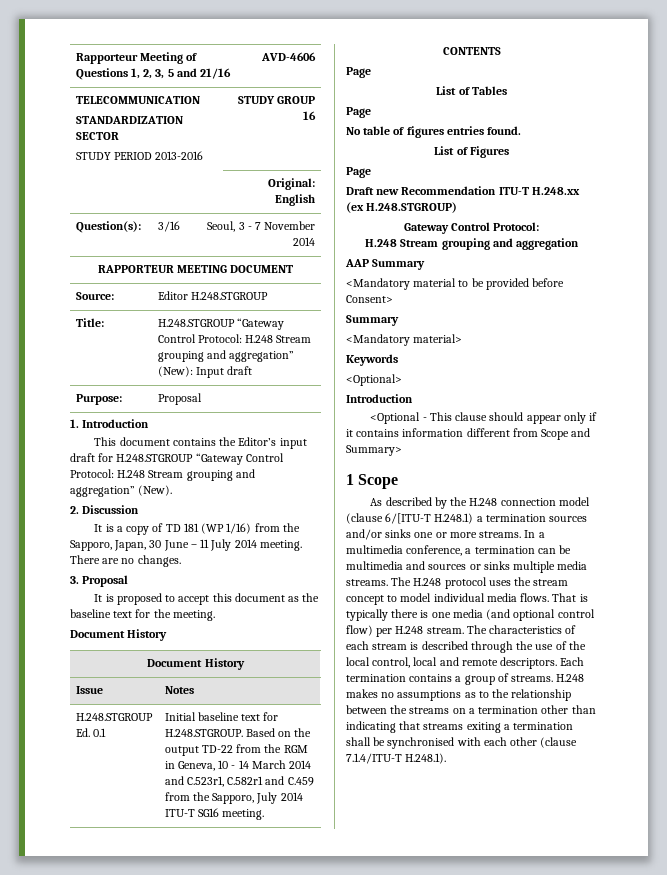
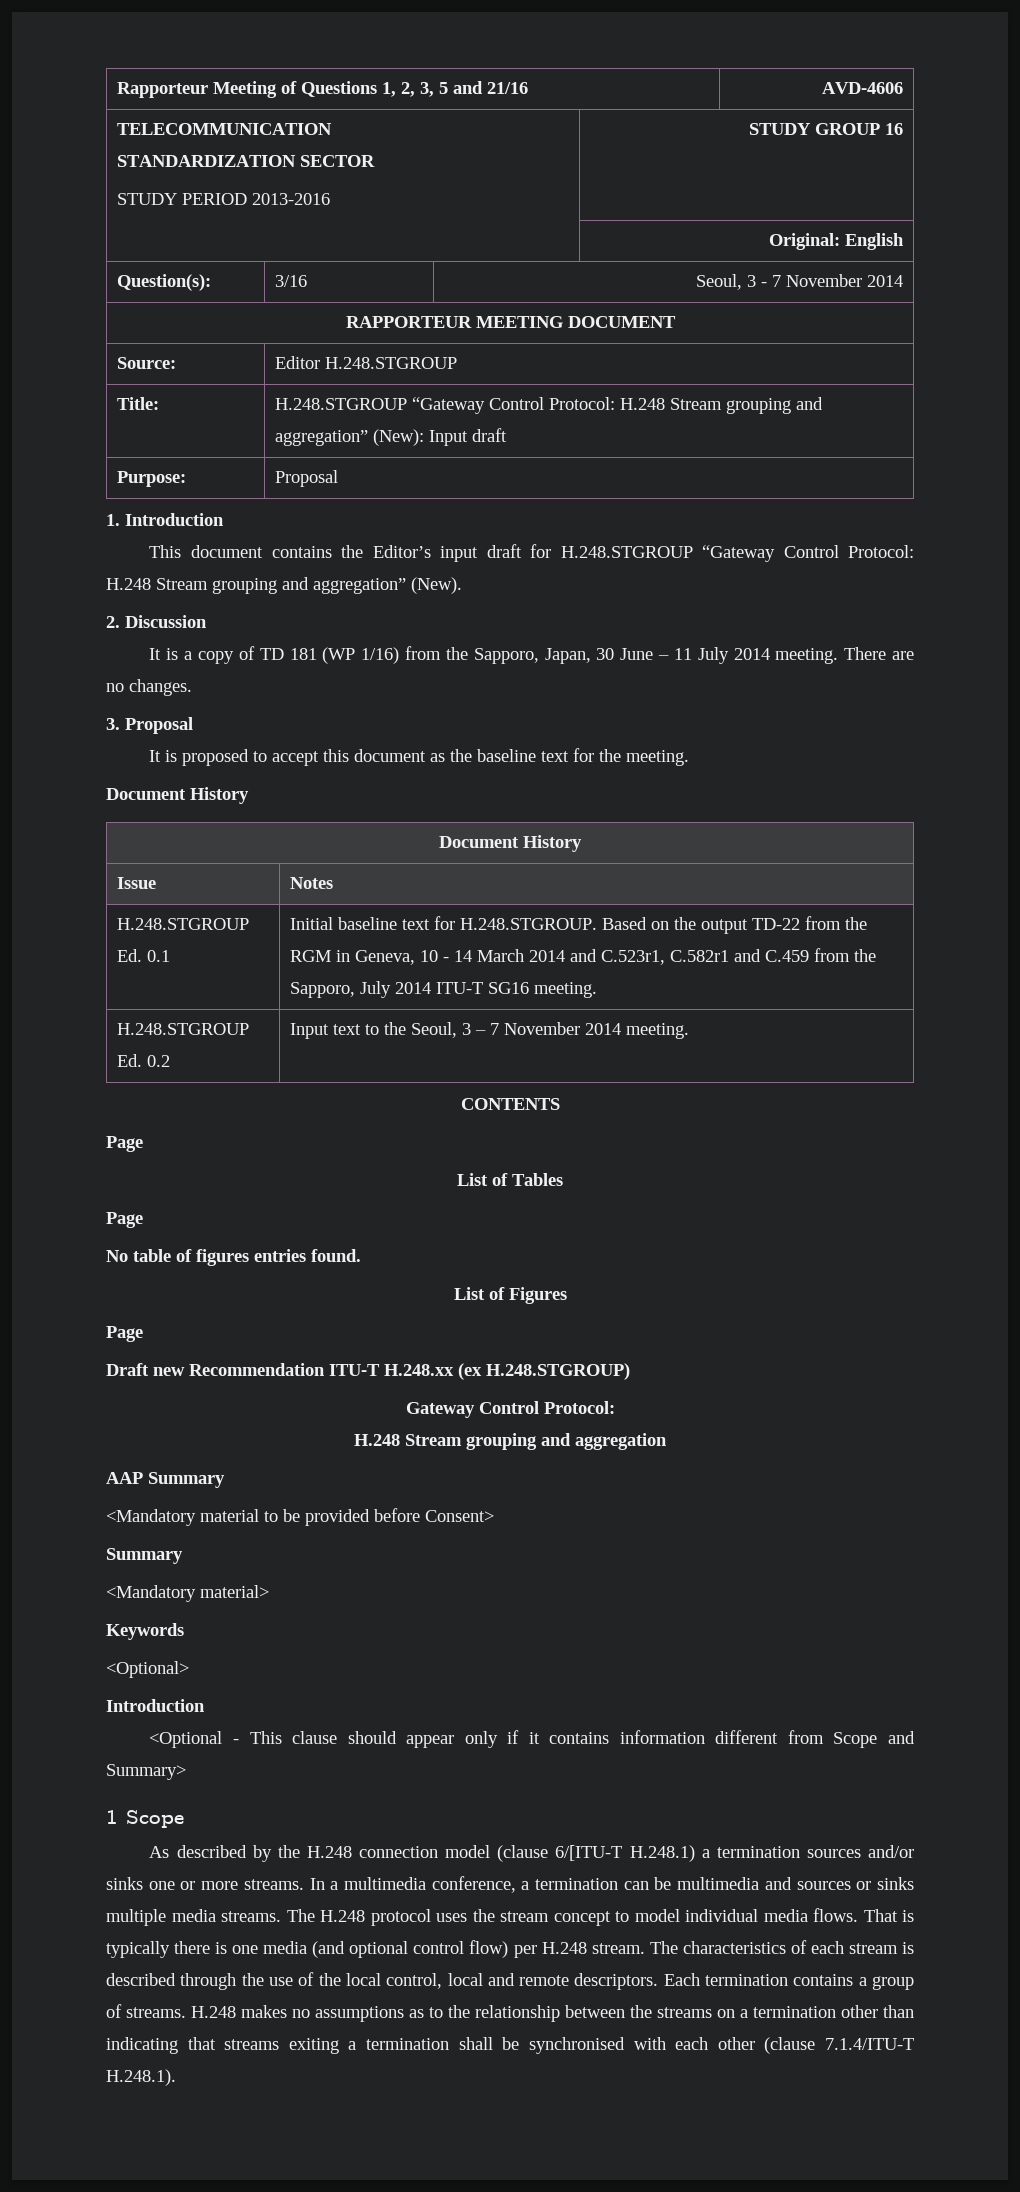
(265, 814) none -> [116,1023,249,1035] [116,1054,170,1067] [289,1022,689,1039] // H.248.STGROUP Ed. 0.2 | Input text to the Seoul, 3 – 7 November 2014 meeting.

